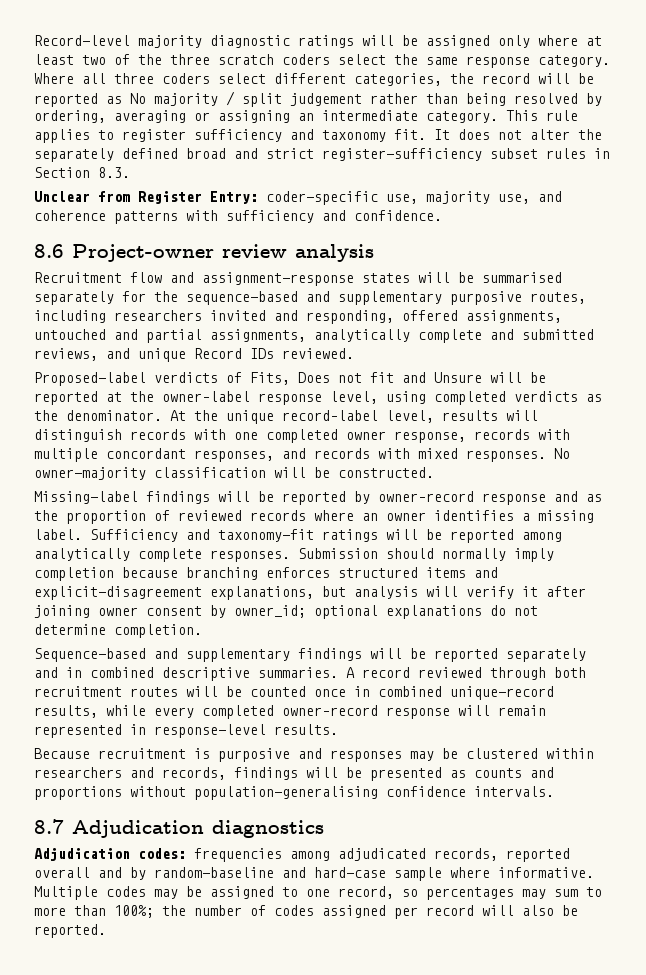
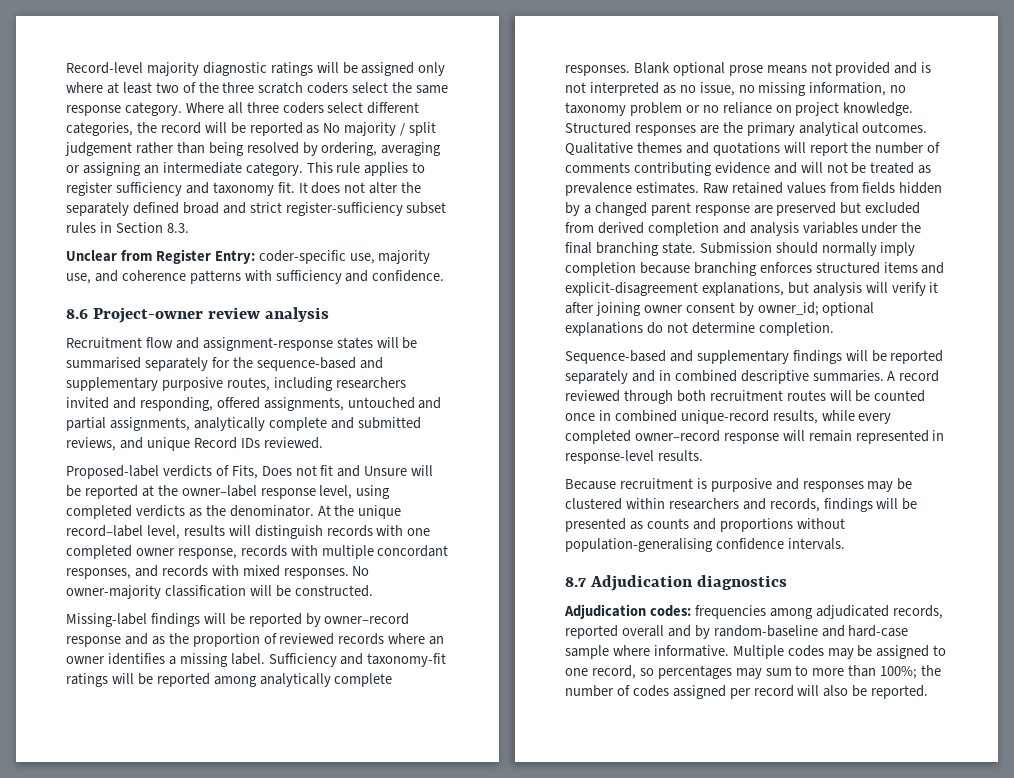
(290, 556) none -> [633,62,932,76] [565,82,907,96] [565,102,914,116] [565,122,928,136] [565,142,941,156] [565,162,932,176] [565,182,943,196] [565,202,921,216] [565,222,922,236] [565,242,696,256] Blank optional prose means not provided and is not interpreted as no issue, no missing information, no taxonomy problem or no reliance on project knowledge. Structured responses are the primary analytical outcomes. Qualitative themes and quotations will report the number of comments contributing evidence and will not be treated as prevalence estimates. Raw retained values from fields hidden by a changed parent response are preserved but excluded from derived completion and analysis variables under the final branching state.

